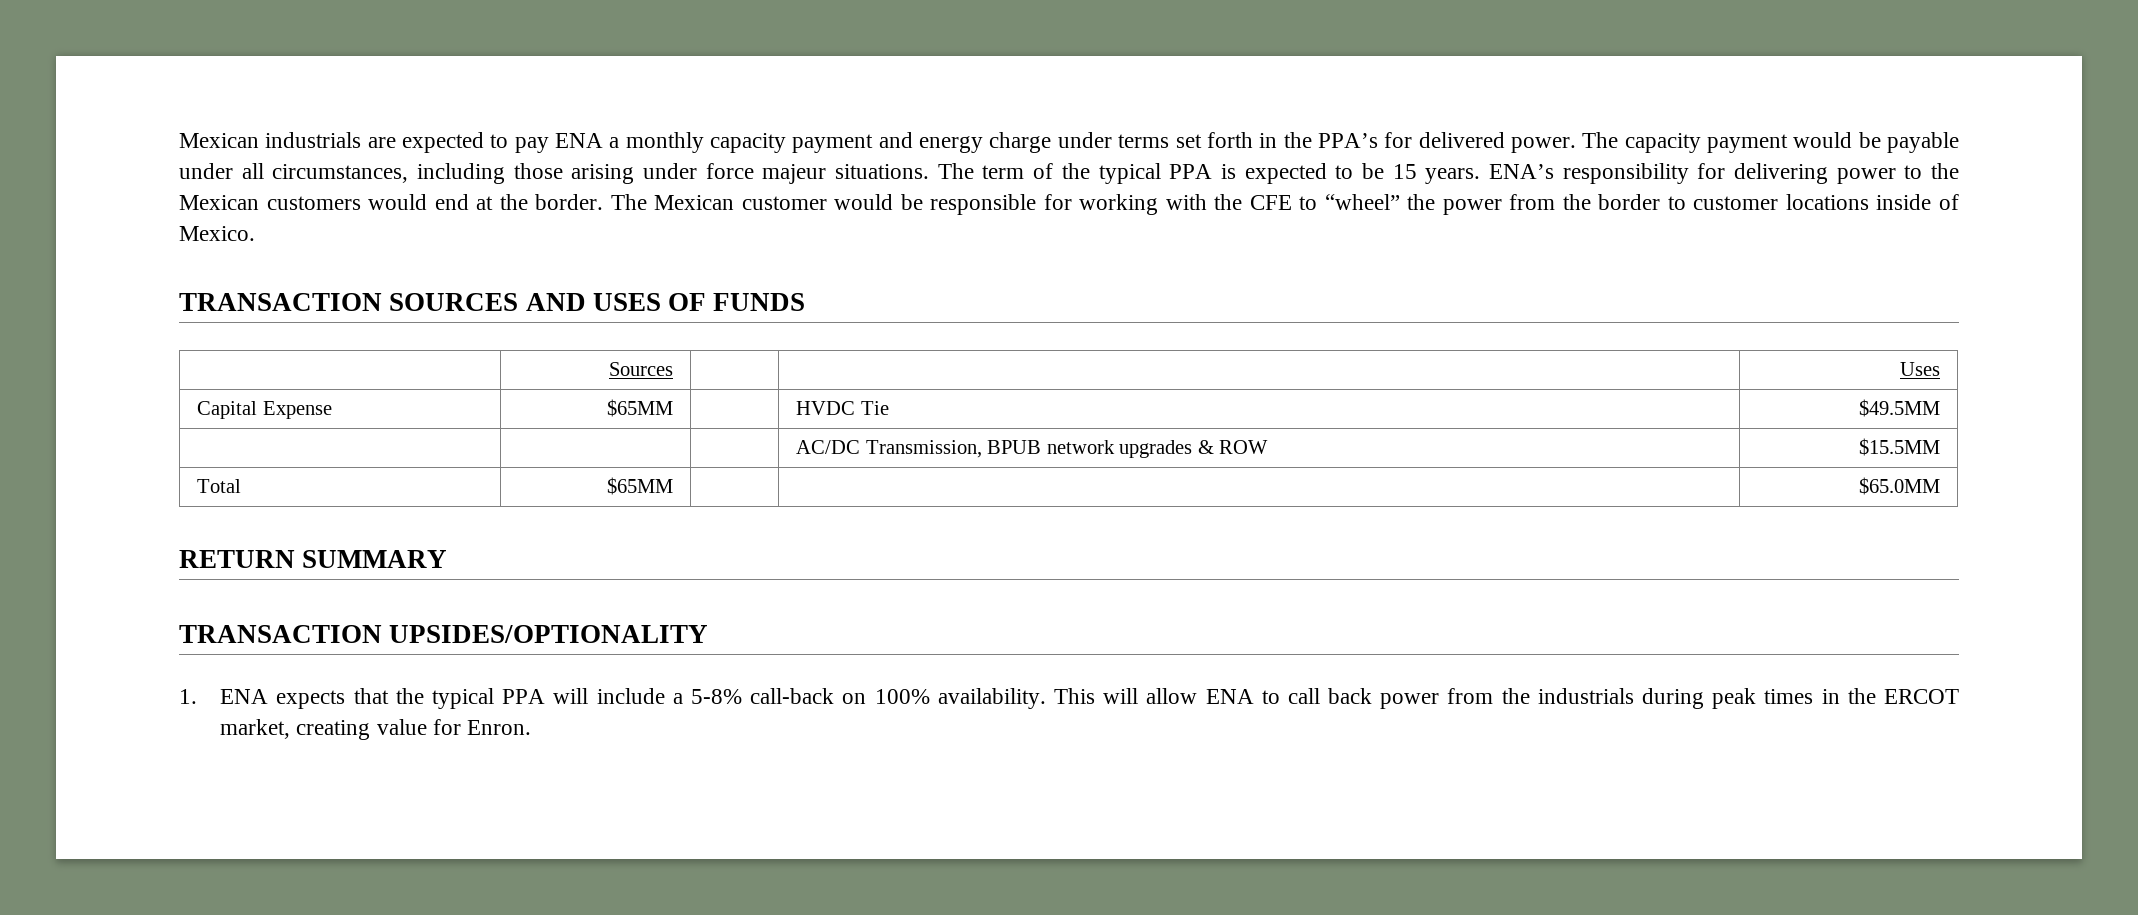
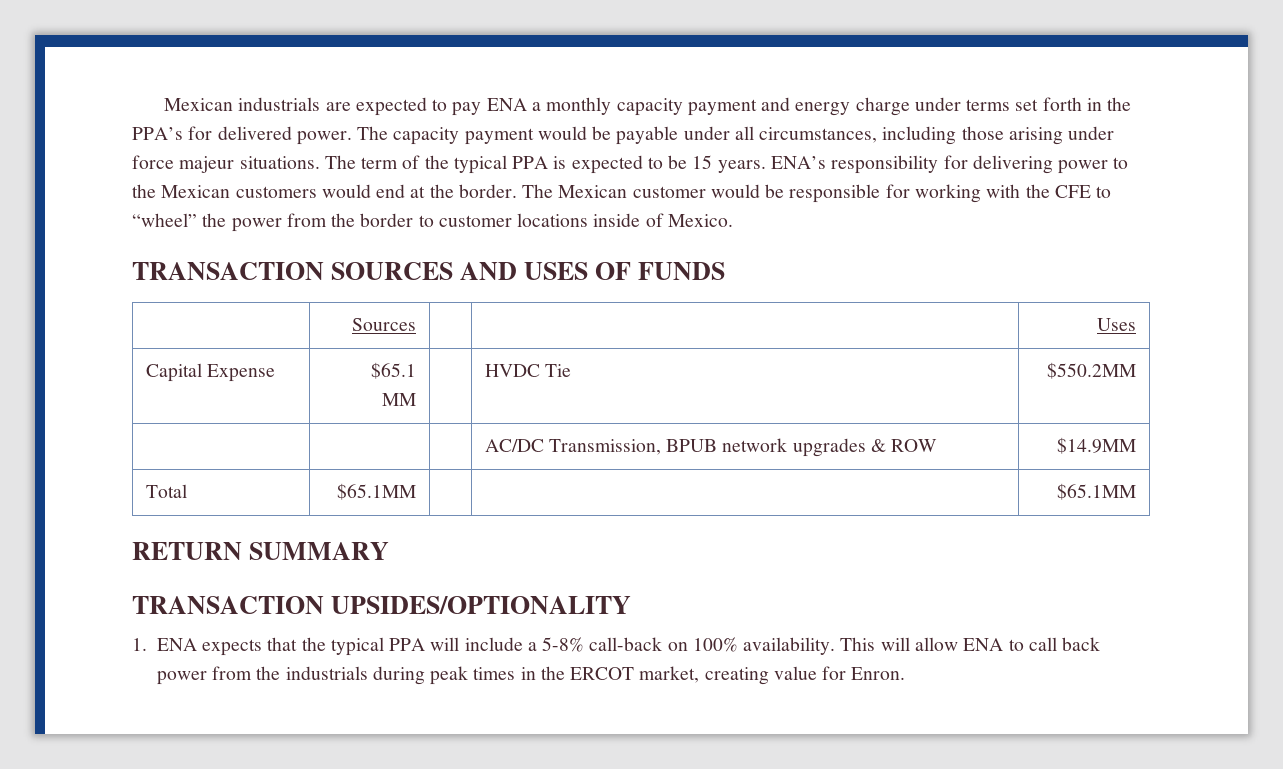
[607,399,674,417] $65MM -> [371,362,417,379] [382,393,417,406] $65.1 // MM
[1859,399,1941,417] $49.5MM -> [1047,362,1137,379] $550.2MM
[1859,438,1941,456] $15.5MM -> [1057,437,1137,454] $14.9MM
[607,477,674,495] [1859,477,1941,495] $65MM | | | $65.0MM -> [337,483,417,500] [1057,483,1137,500] $65.1MM | | | $65.1MM

